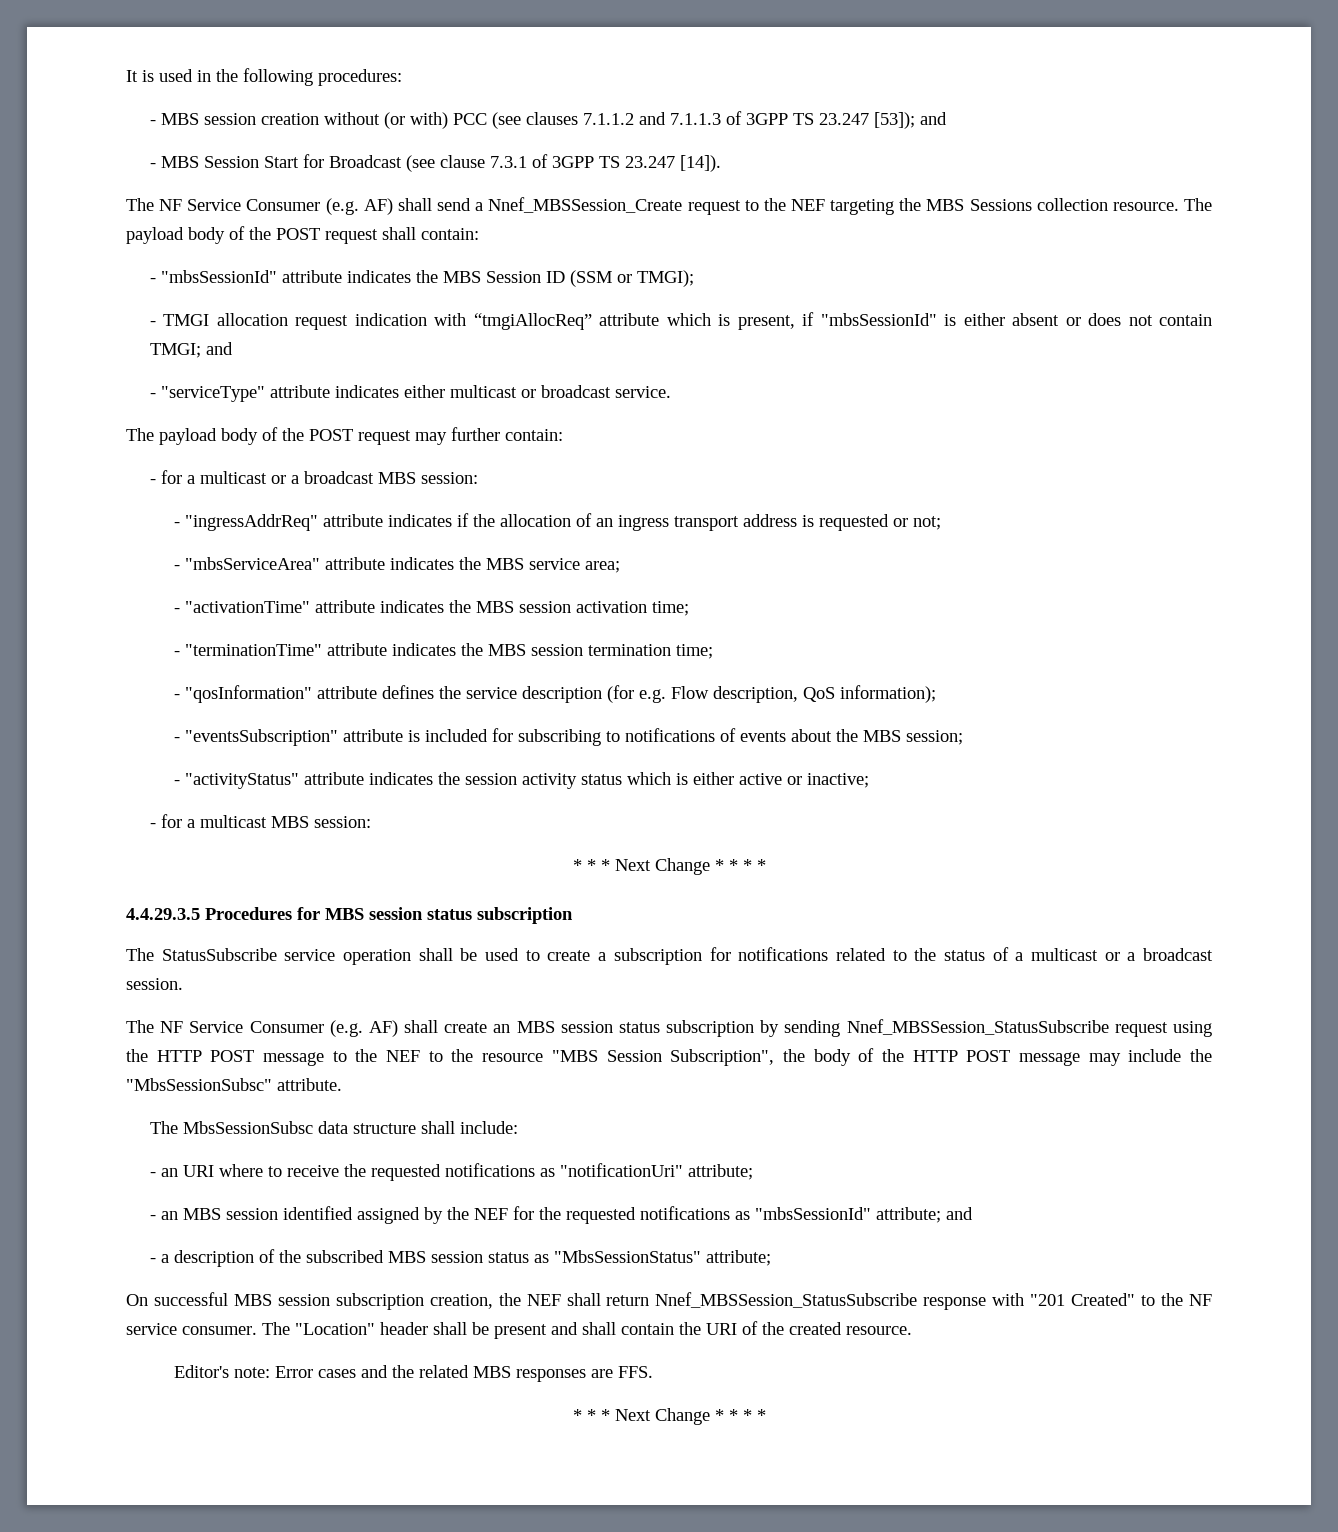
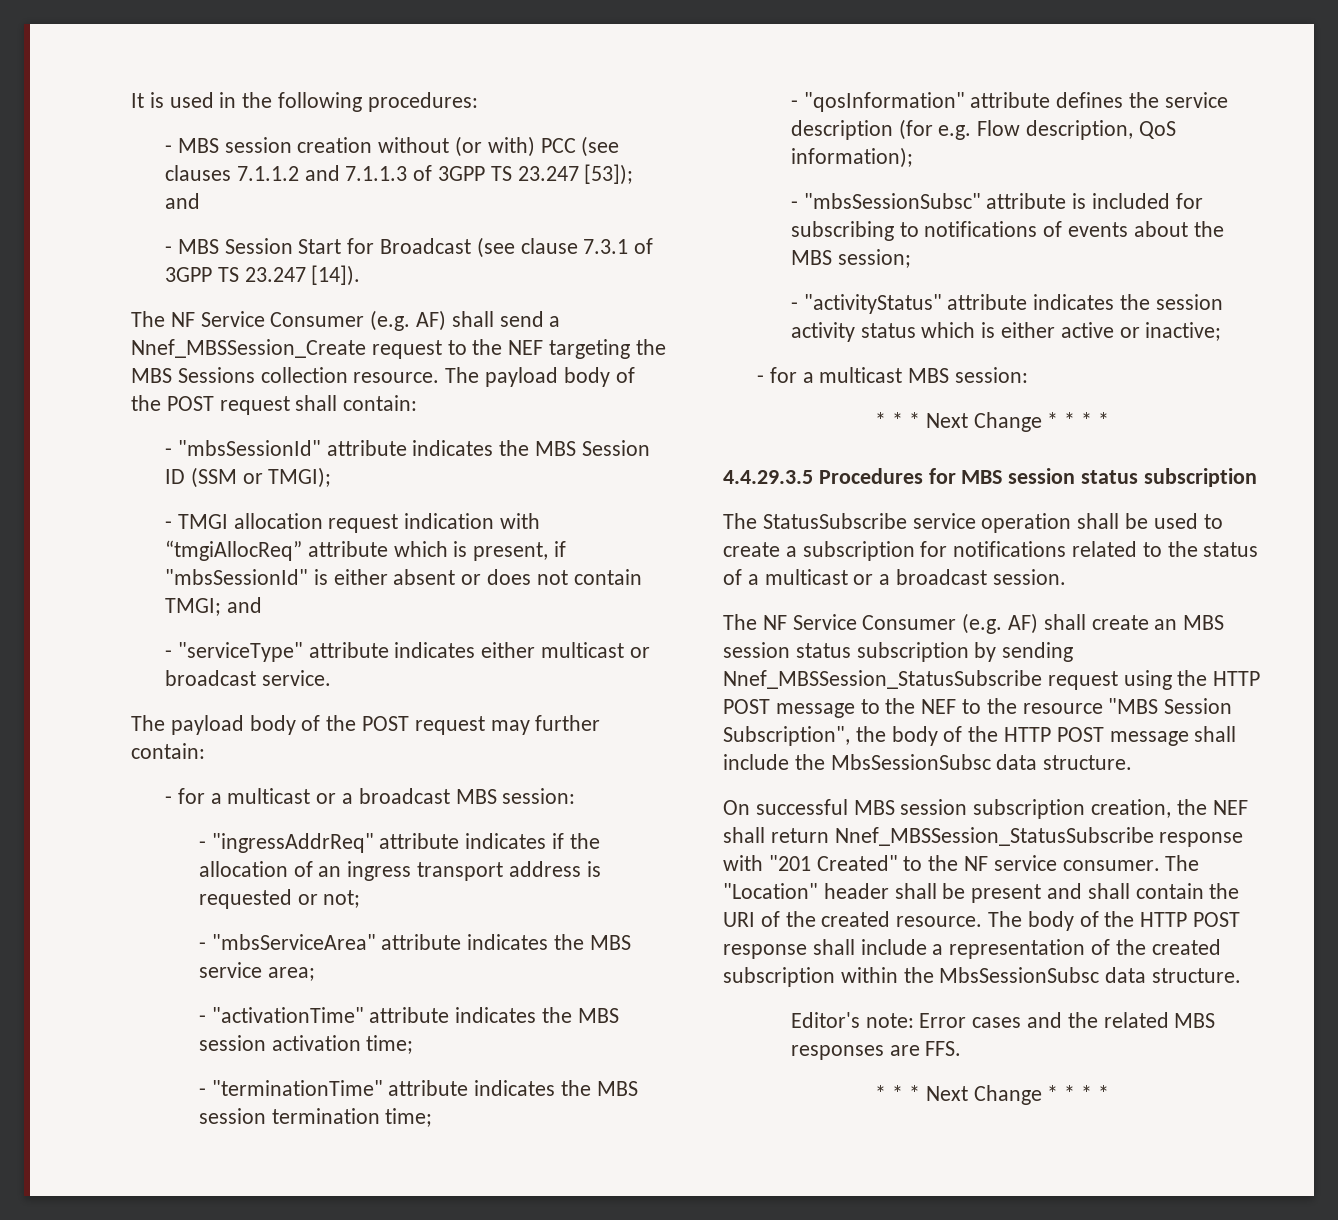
[184,729,338,746] "eventsSubscription" -> [803,193,981,209] "mbsSessionSubsc"
[1088,1053,1121,1066] may -> [1194,726,1237,742] shall
[126,1078,342,1091] [149,1121,518,1134] [149,1163,753,1181] [149,1206,973,1224] [149,1249,771,1267] "MbsSessionSubsc" attribute. // The MbsSessionSubsc data structure shall include: // - an URI where to receive the requested notifications as "notificationUri" attribute; // - an MBS session identified assigned by the NEF for the requested notifications as "mbsSessionId" attribute; and // - a description of the subscribed MBS session status as "MbsSessionStatus" attribute; -> [830,754,1133,770] MbsSessionSubsc data structure.
(912, 1330) none -> [988,911,1241,931] [723,939,1221,959] [723,967,1242,987] The body of the HTTP POST response shall include a representation of the created subscription within the MbsSessionSubsc data structure.

